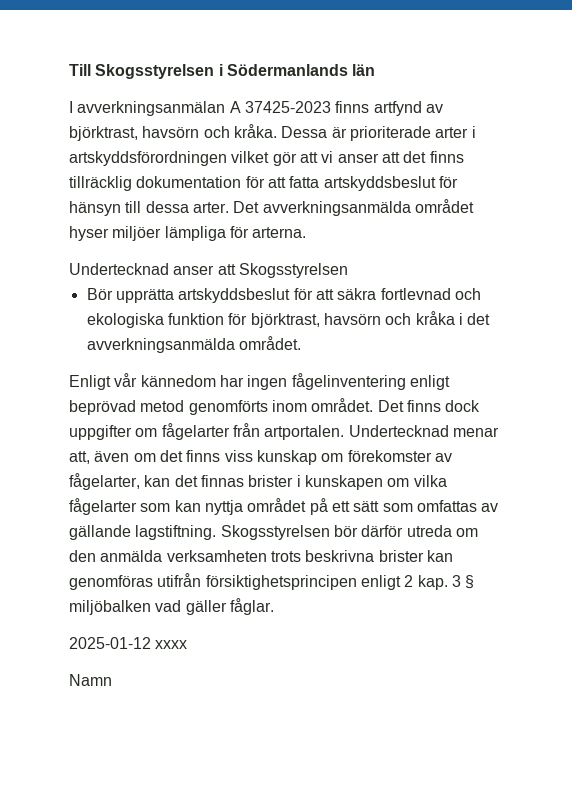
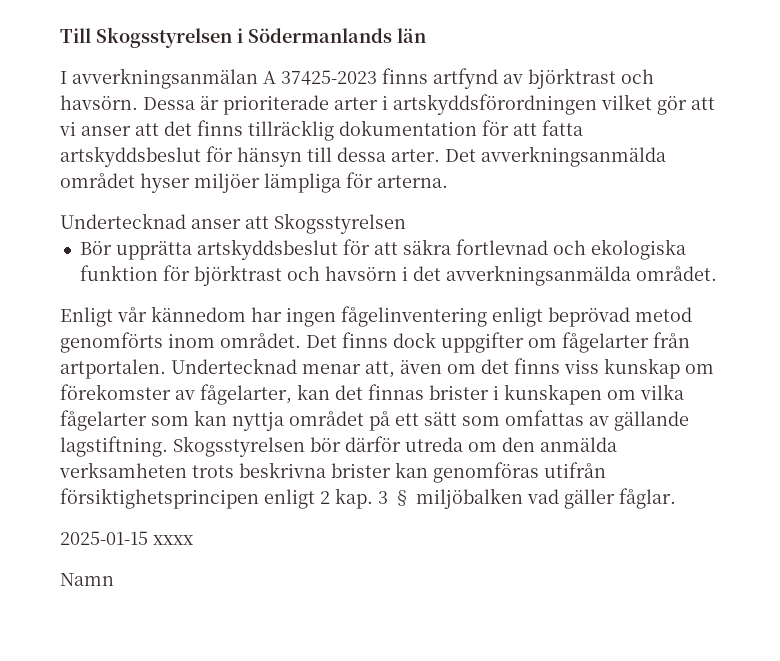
[69,124,277,141] björktrast, havsörn och kråka. -> [528,68,654,89] [60,95,138,110] björktrast och havsörn.
[250,311,455,328] björktrast, havsörn och kråka -> [193,265,397,286] björktrast och havsörn
[69,637,151,649] 2025-01-12 -> [60,531,148,545] 2025-01-15

